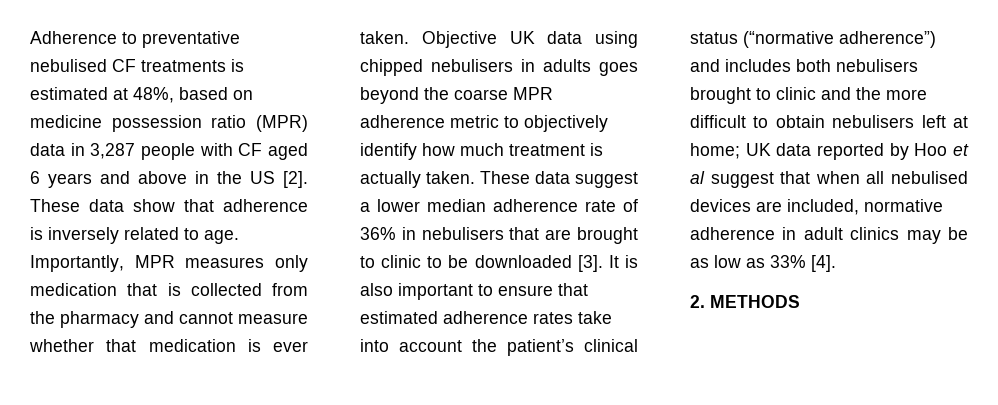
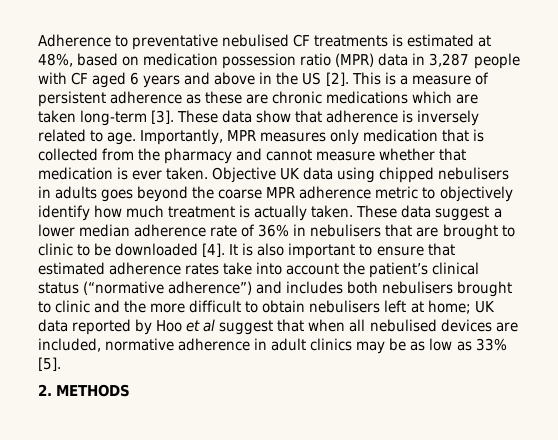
[30,115,102,128] medicine -> [143,53,219,66] medication
(308, 179) none -> [351,72,489,85] [38,91,479,107] [38,110,175,126] This is a measure of persistent adherence as these are chronic medications which are taken long-term [3].
[577,255,603,272] [3]. -> [202,243,226,257] [4].
[811,255,836,272] [4]. -> [38,357,61,371] [5].

